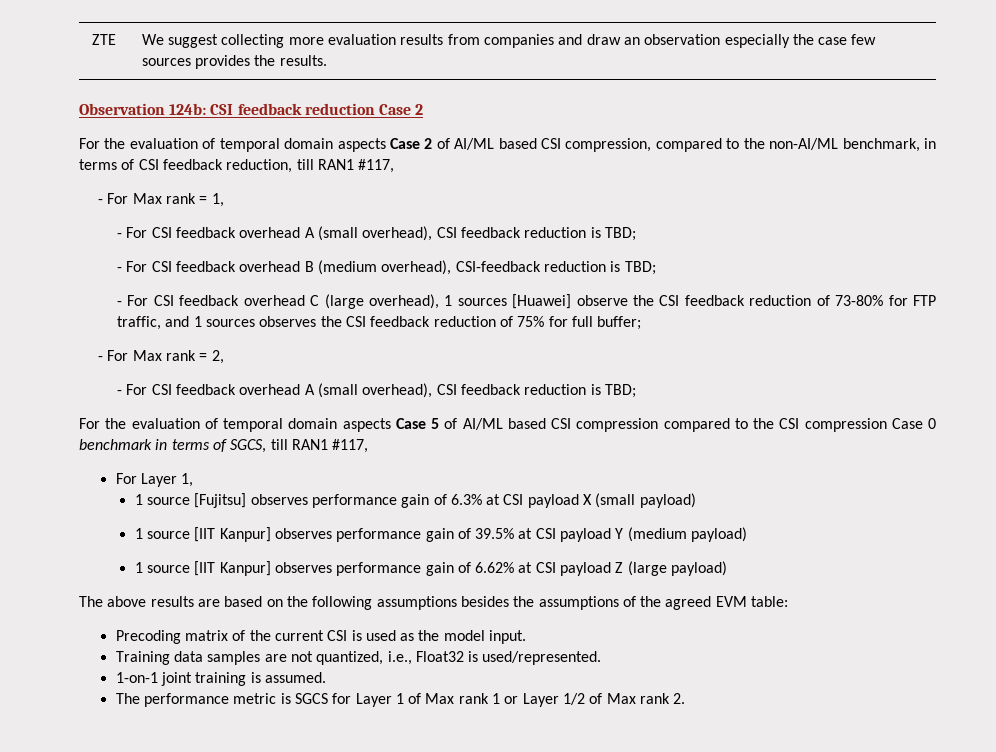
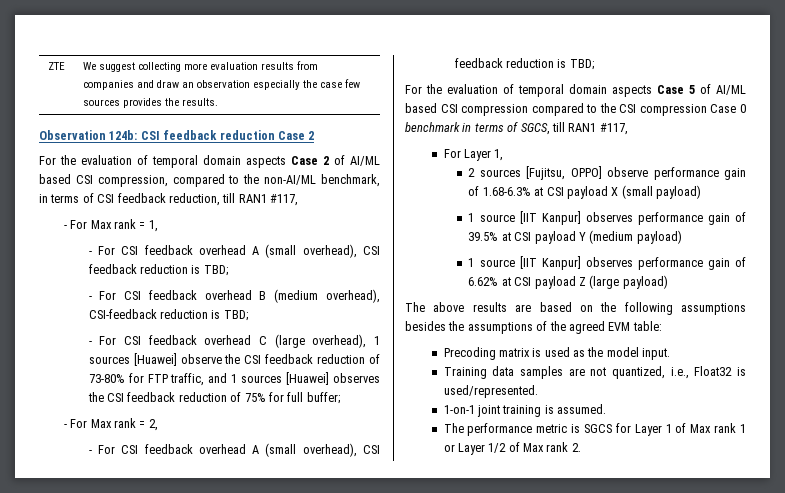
(255, 323) none -> [286,372,330,385] [Huawei]
[134,493,482,508] 1 source [Fujitsu] observes performance gain of 6.3% -> [468,166,746,180] [468,186,531,196] 2 sources [Fujitsu, OPPO] observe performance gain of 1.68-6.3%
[232,630,348,641] of the current CSI -> (530, 352) none

